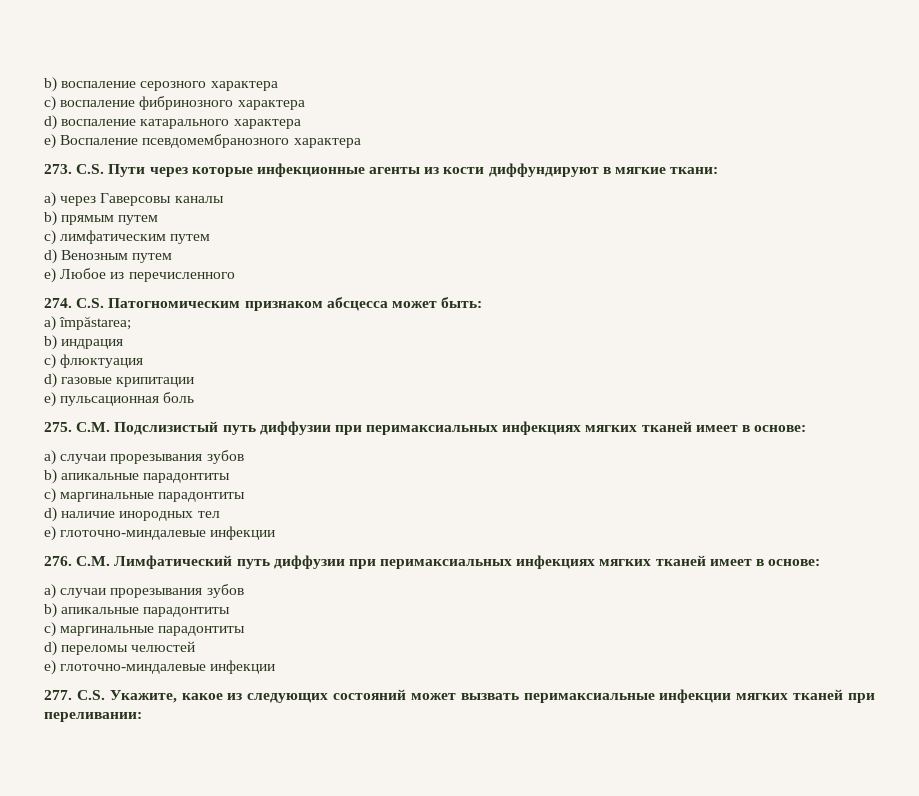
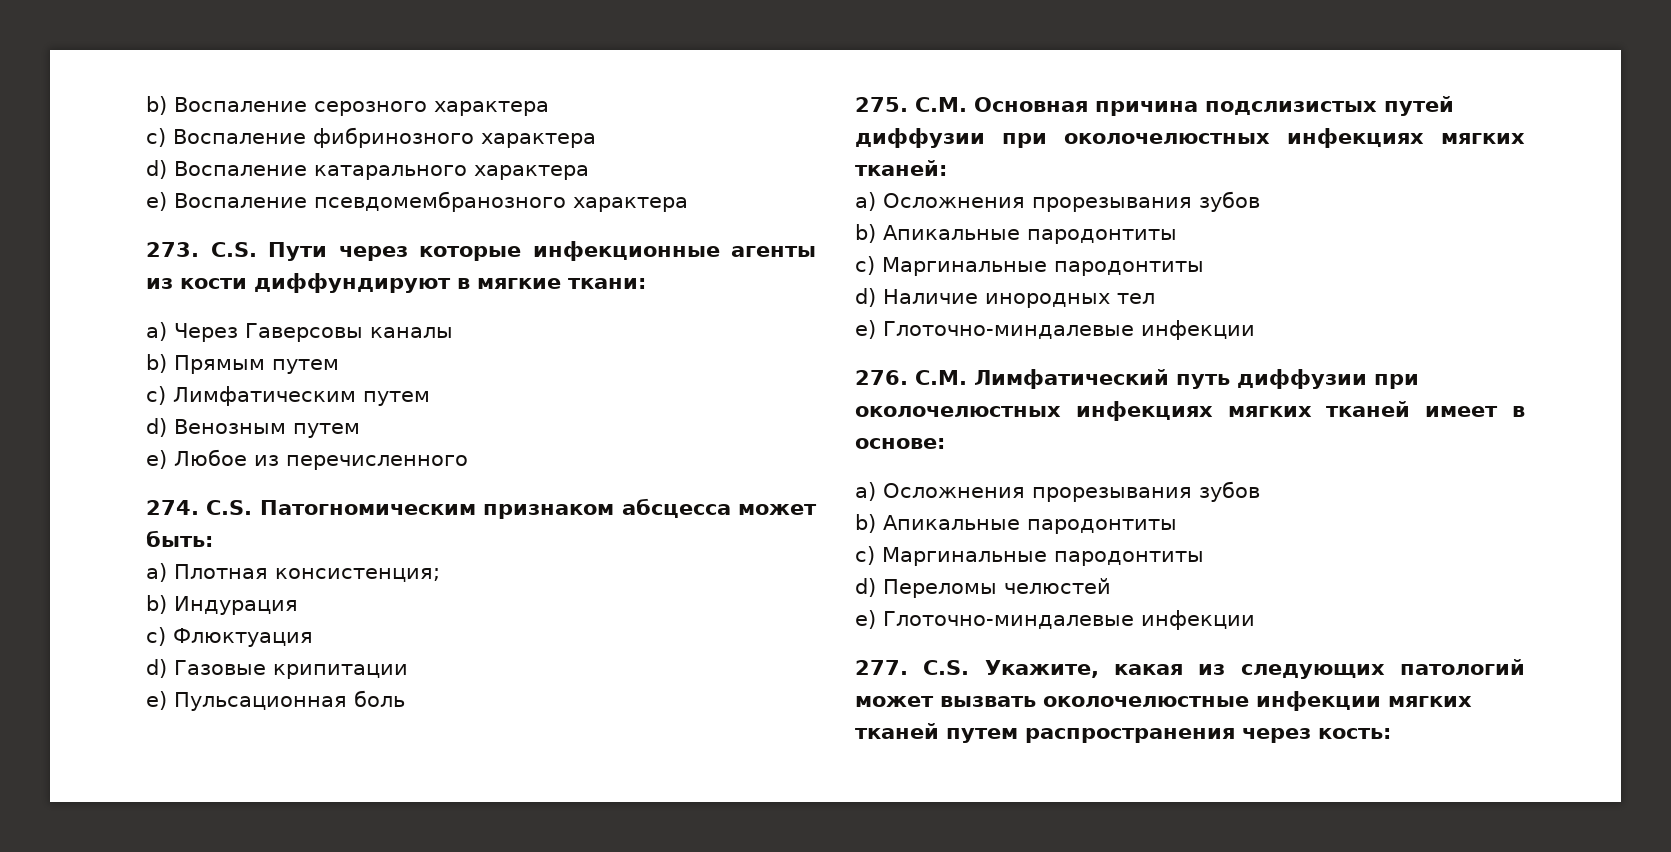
[44,77,137,92] b) воспаление -> [146,96,307,115] b) Воспаление
[60,100,136,107] воспаление -> [173,129,306,144] Воспаление
[61,119,137,126] воспаление -> [174,161,307,176] Воспаление
[60,196,97,206] через -> [174,323,238,342] Через
[61,215,115,225] прямым -> [174,355,265,374] Прямым
[60,230,167,244] лимфатическим -> [173,386,356,406] Лимфатическим
[59,316,132,330] [44,335,124,350] [44,354,144,369] [44,373,113,388] împăstarea; // b) индрация // c) флюктуация // d) газовые -> [174,564,440,582] [146,595,298,615] [146,627,313,647] [146,659,266,678] Плотная консистенция; // b) Индурация // c) Флюктуация // d) Газовые
[60,396,160,406] пульсационная -> [174,692,347,711] Пульсационная
[114,421,807,435] [44,450,244,465] [44,469,231,484] [44,488,246,503] [44,507,220,522] [44,526,276,541] [44,555,821,569] [44,584,244,599] [44,603,231,618] [44,622,246,637] [44,641,129,656] Подслизистый путь диффузии при перимаксиальных инфекциях мягких тканей имеет в основе: // a) случаи прорезывания зубов // b) апикальные парадонтиты // c) маргинальные парадонтиты // d) наличие инородных тел // e) глоточно-миндалевые инфекции // 276. C.M. Лимфатический путь диффузии при перимаксиальных инфекциях мягких тканей имеет в основе: // a) случаи прорезывания зубов // b) апикальные парадонтиты // c) маргинальные парадонтиты // d) переломы -> [974,96,1454,116] [855,128,1525,148] [855,160,947,176] [855,191,1260,212] [855,224,1177,244] [855,256,1204,276] [855,288,1155,308] [855,320,1255,340] [855,369,1419,389] [855,401,1525,421] [855,438,945,449] [855,481,1260,502] [855,514,1177,534] [855,546,1204,566] [855,578,997,598] Основная причина подслизистых путей диффузии при околочелюстных инфекциях мягких тканей: // a) Осложнения прорезывания зубов // b) Апикальные пародонтиты // c) Маргинальные пародонтиты // d) Наличие инородных тел // e) Глоточно-миндалевые инфекции // 276. C.M. Лимфатический путь диффузии при околочелюстных инфекциях мягких тканей имеет в основе: // a) Осложнения прорезывания зубов // b) Апикальные пародонтиты // c) Маргинальные пародонтиты // d) Переломы
[60,664,207,674] глоточно-миндалевые -> [883,611,1134,629] Глоточно-миндалевые
[181,693,223,700] какое -> [1114,664,1183,675] какая
[333,689,407,700] состояний -> [1400,659,1525,675] патологий
[523,693,655,703] перимаксиальные -> [1043,696,1249,707] околочелюстные
[847,693,875,703] [44,712,142,722] при переливании: -> [946,728,1391,743] путем распространения через кость:

